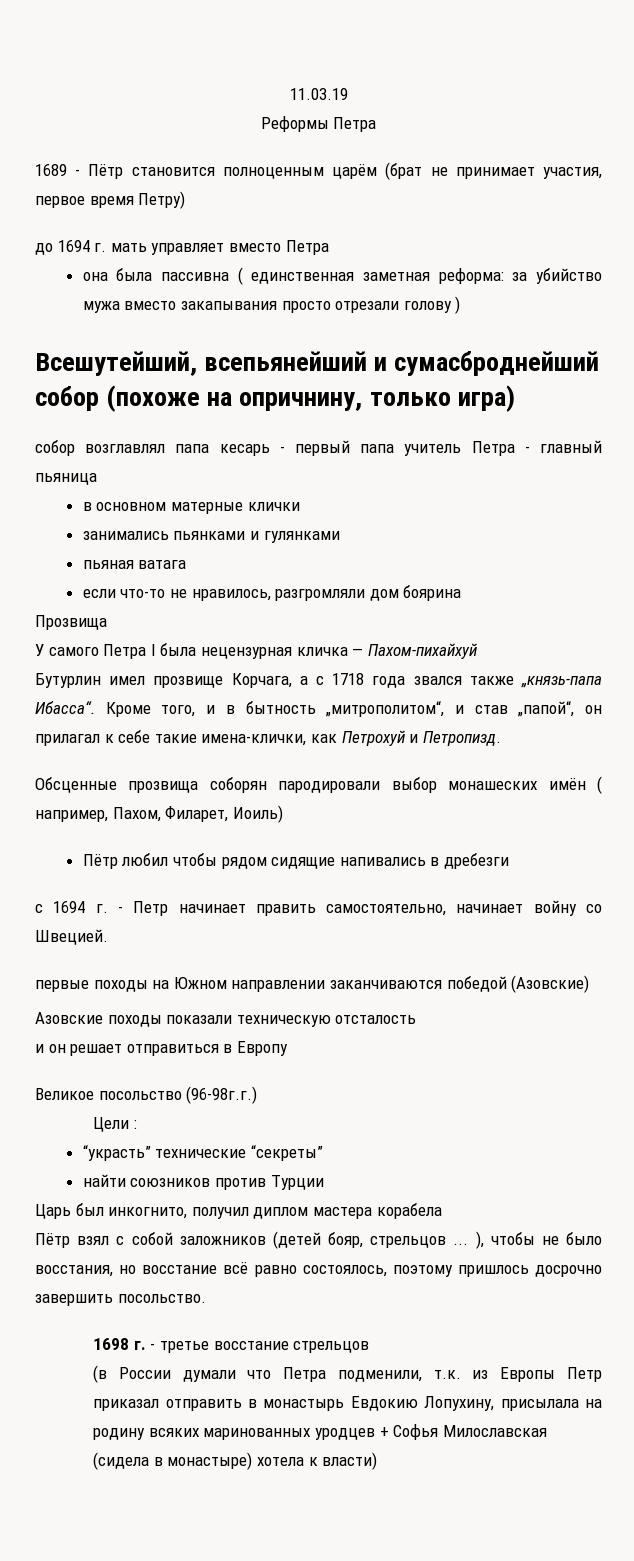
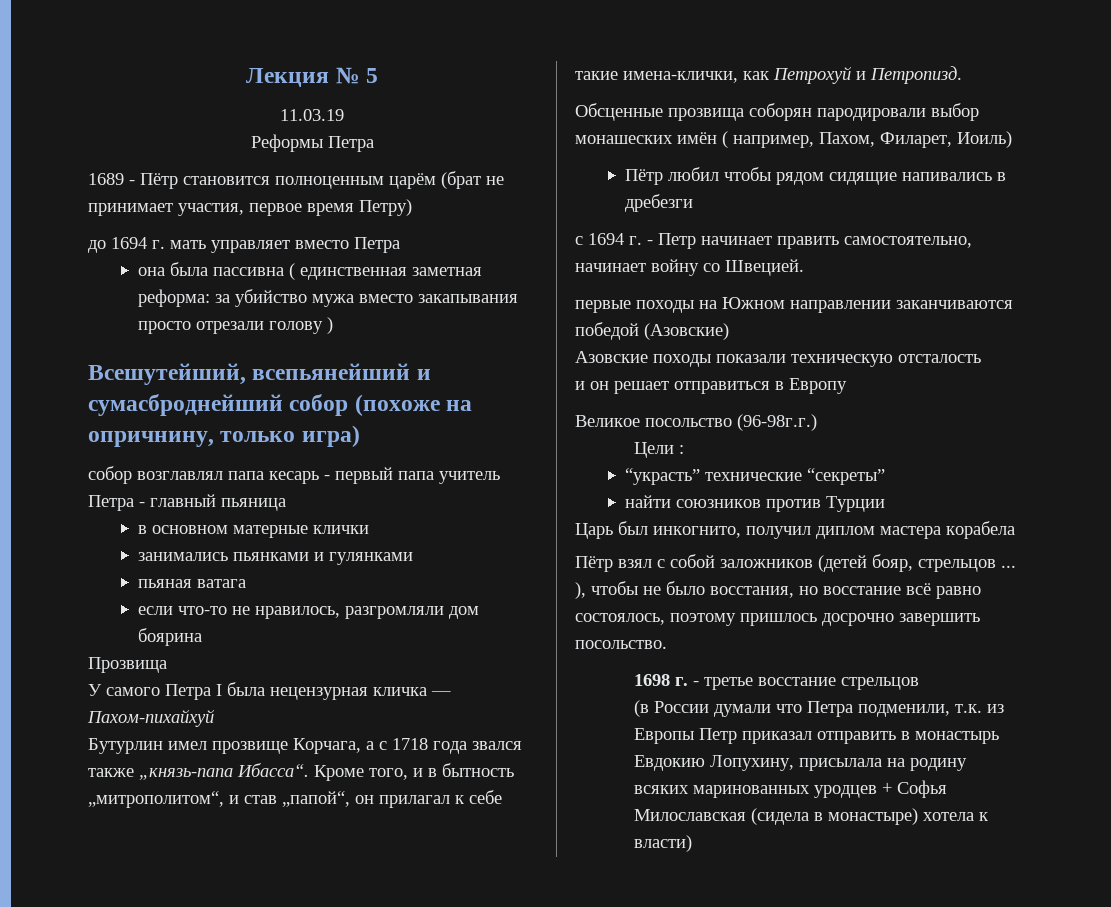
(289, 94) none -> [246,67,378,87] Лекция № 5 //

